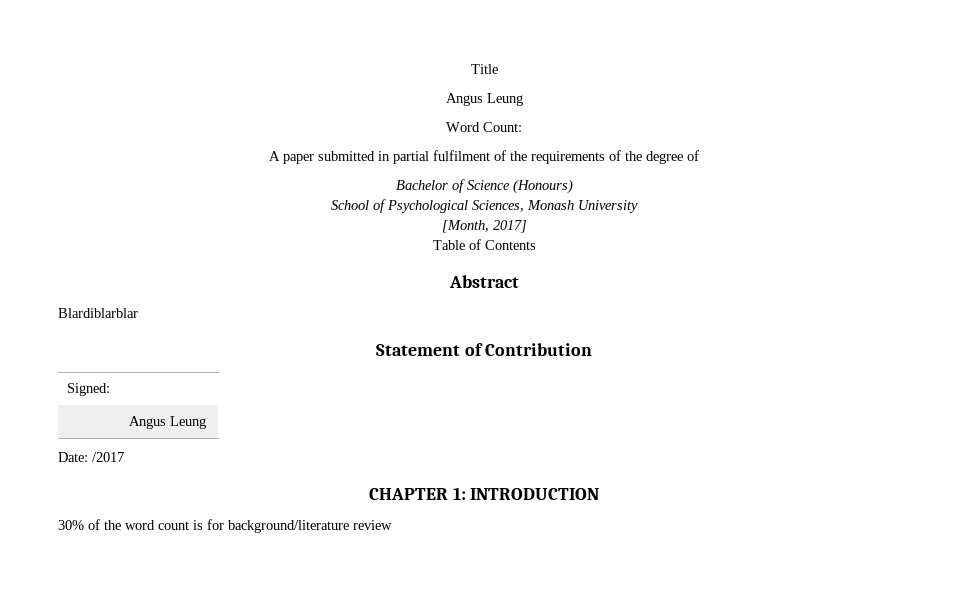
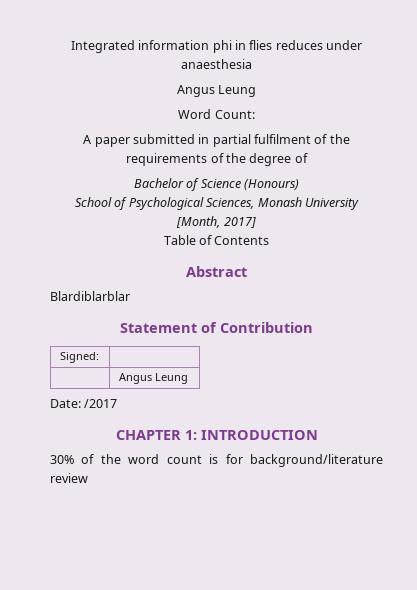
[470,64,498,74] Title -> [70,40,363,53] [181,59,252,69] Integrated information phi in flies reduces under anaesthesia

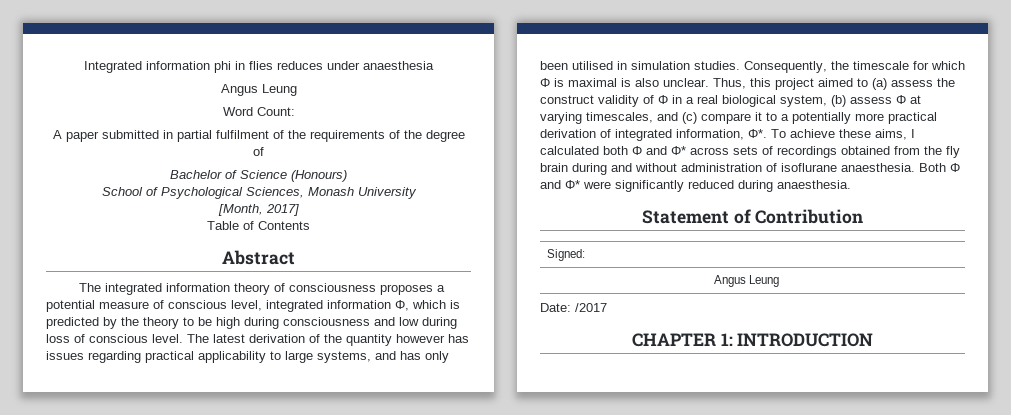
[50,291,130,301] Blardiblarblar -> [78,283,445,295] [46,300,460,312] [46,317,457,329] [46,334,469,346] [46,351,449,363] [540,61,965,73] [540,78,955,90] [540,95,921,107] [540,112,937,124] [540,129,915,141] [540,146,960,158] [540,163,960,175] [540,180,851,192] The integrated information theory of consciousness proposes a potential measure of conscious level, integrated information Φ, which is predicted by the theory to be high during consciousness and low during loss of conscious level. The latest derivation of the quantity however has issues regarding practical applicability to large systems, and has only been utilised in simulation studies. Consequently, the timescale for which Φ is maximal is also unclear. Thus, this project aimed to (a) assess the construct validity of Φ in a real biological system, (b) assess Φ at varying timescales, and (c) compare it to a potentially more practical derivation of integrated information, Φ*. To achieve these aims, I calculated both Φ and Φ* across sets of recordings obtained from the fly brain during and without administration of isoflurane anaesthesia. Both Φ and Φ* were significantly reduced during anaesthesia.
[50,454,383,467] [50,473,88,483] // 30% of the word count is for background/literature review -> (874, 340) none

